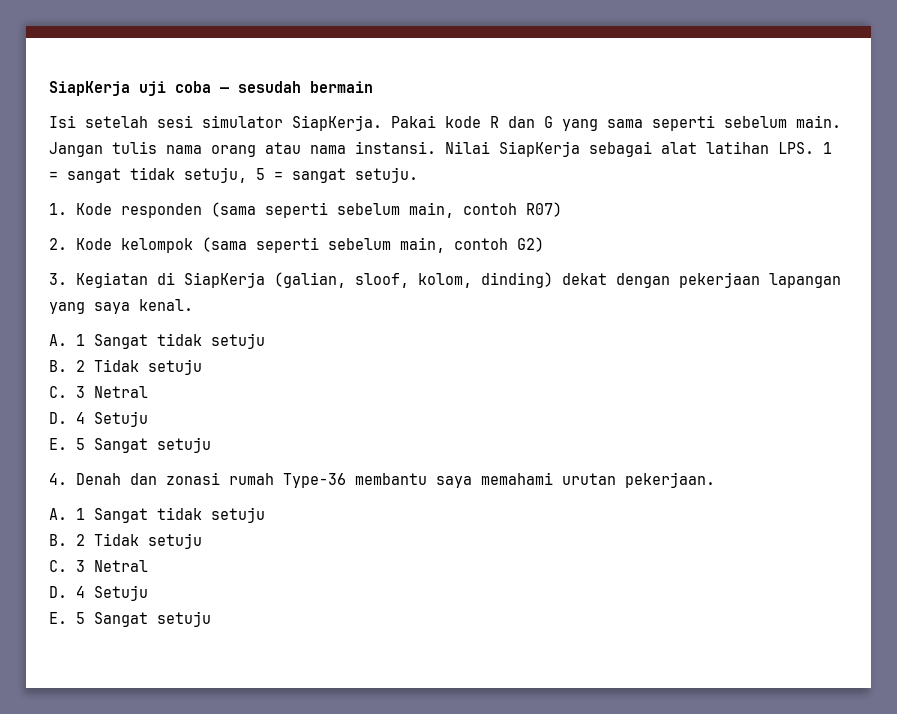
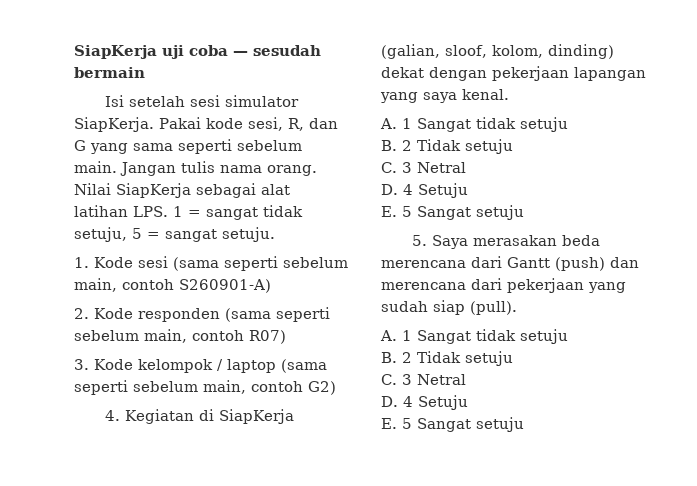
[490,116,499,128] R -> [248,117,304,131] sesi, R,
[211,141,436,157] orang atau nama instansi. -> [267,165,317,176] orang.
(112, 209) none -> [138,256,348,271] [74,278,271,293] [74,308,133,319] sesi (sama seperti sebelum main, contoh S260901-A) // 2. Kode
[49,238,67,250] 2. -> [74,359,89,370] 3.
(193, 245) none -> [217,359,276,373] / laptop
[49,273,67,285] 3. -> [105,410,121,421] 4.
[49,472,715,488] 4. Denah dan zonasi rumah Type-36 membantu saya memahami urutan pekerjaan. -> [412,235,601,249] [381,256,639,271] [381,278,626,293] [381,300,517,315] 5. Saya merasakan beda merencana dari Gantt (push) dan merencana dari pekerjaan yang sudah siap (pull).

